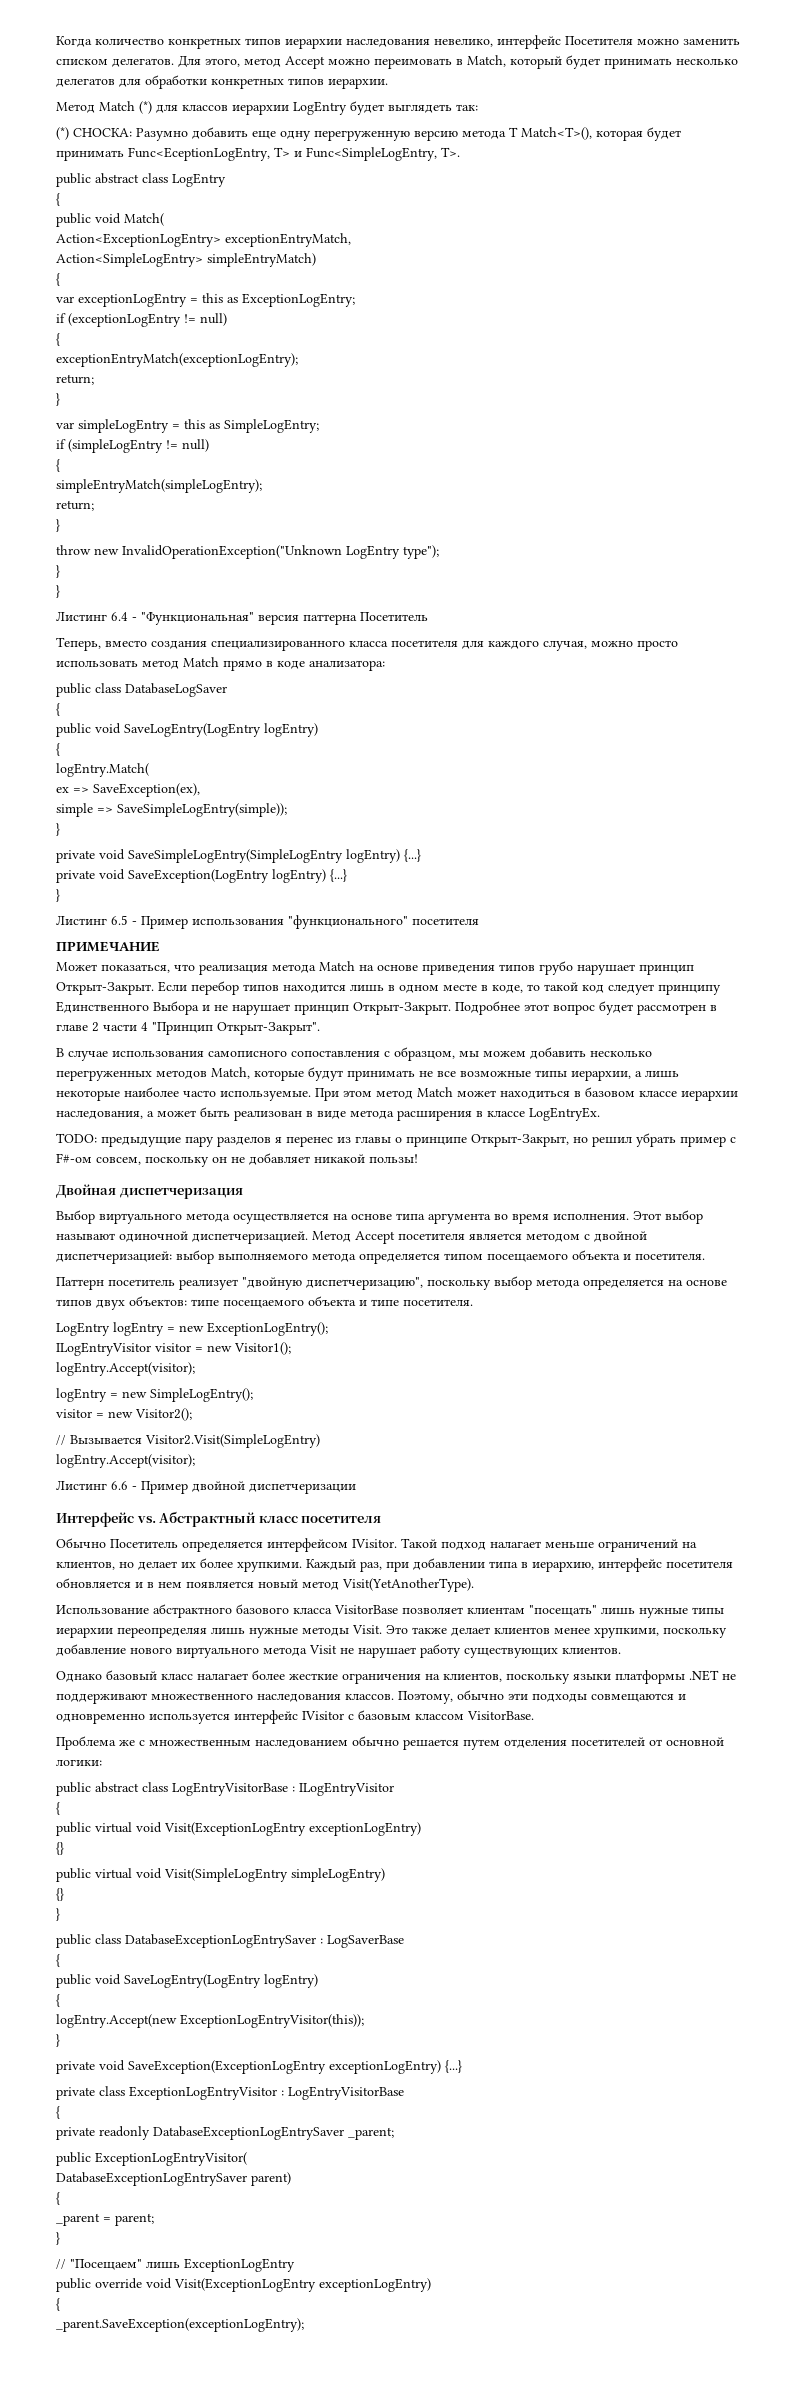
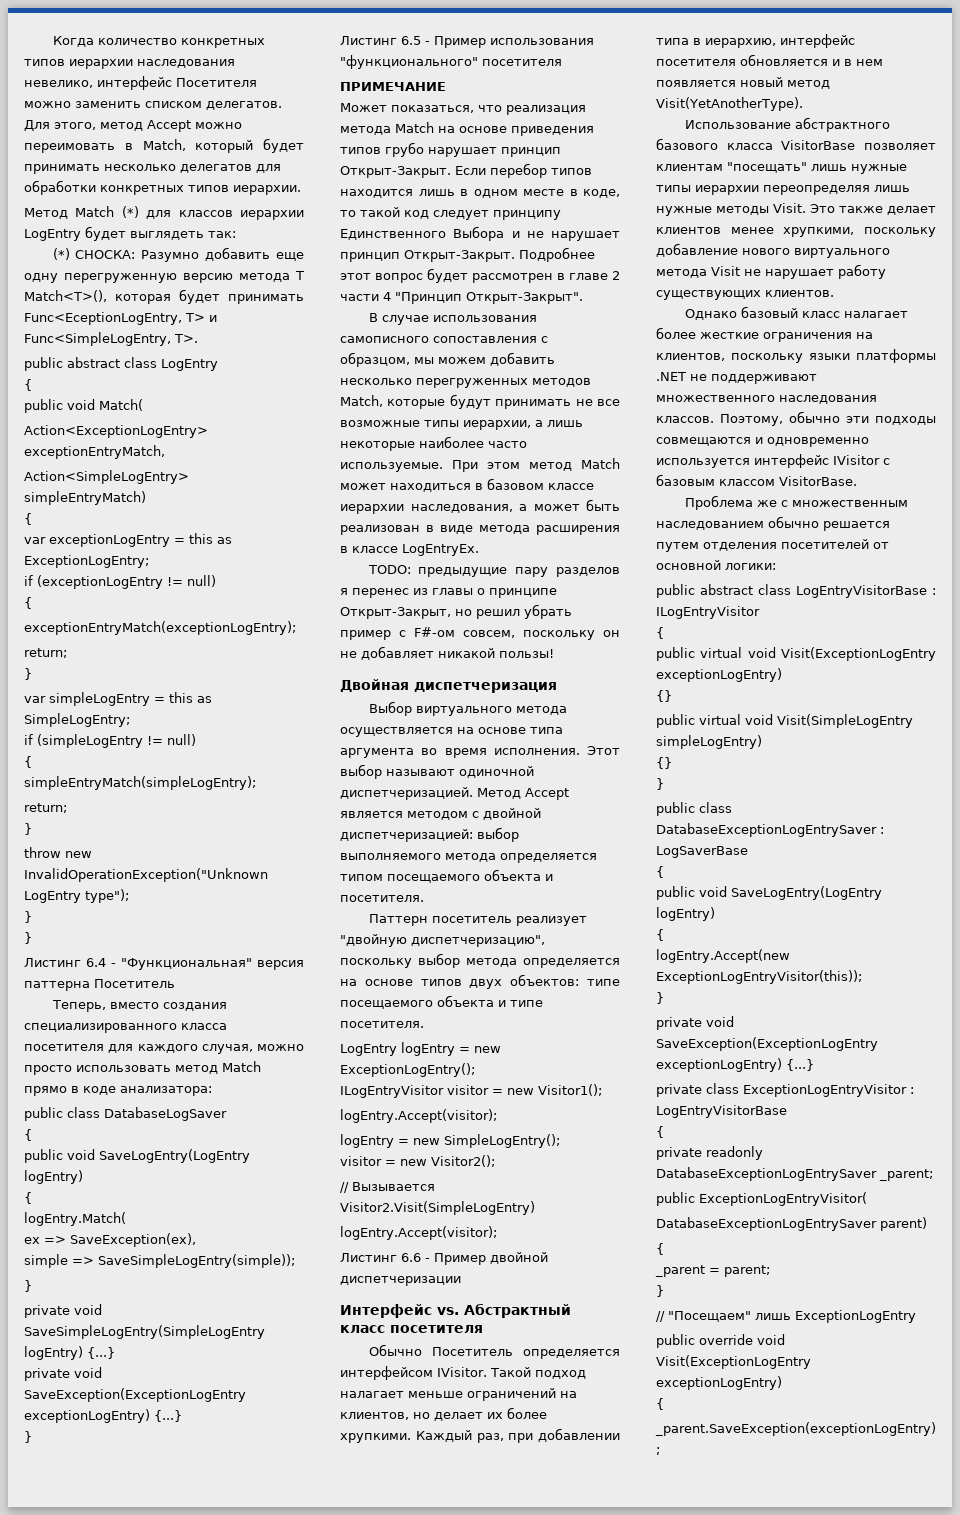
[128,869,326,883] SaveException(LogEntry logEntry) -> [24,1388,246,1402] [24,1409,150,1423] SaveException(ExceptionLogEntry exceptionLogEntry)
[398,1233,465,1240] посетителя -> (569, 794) none

